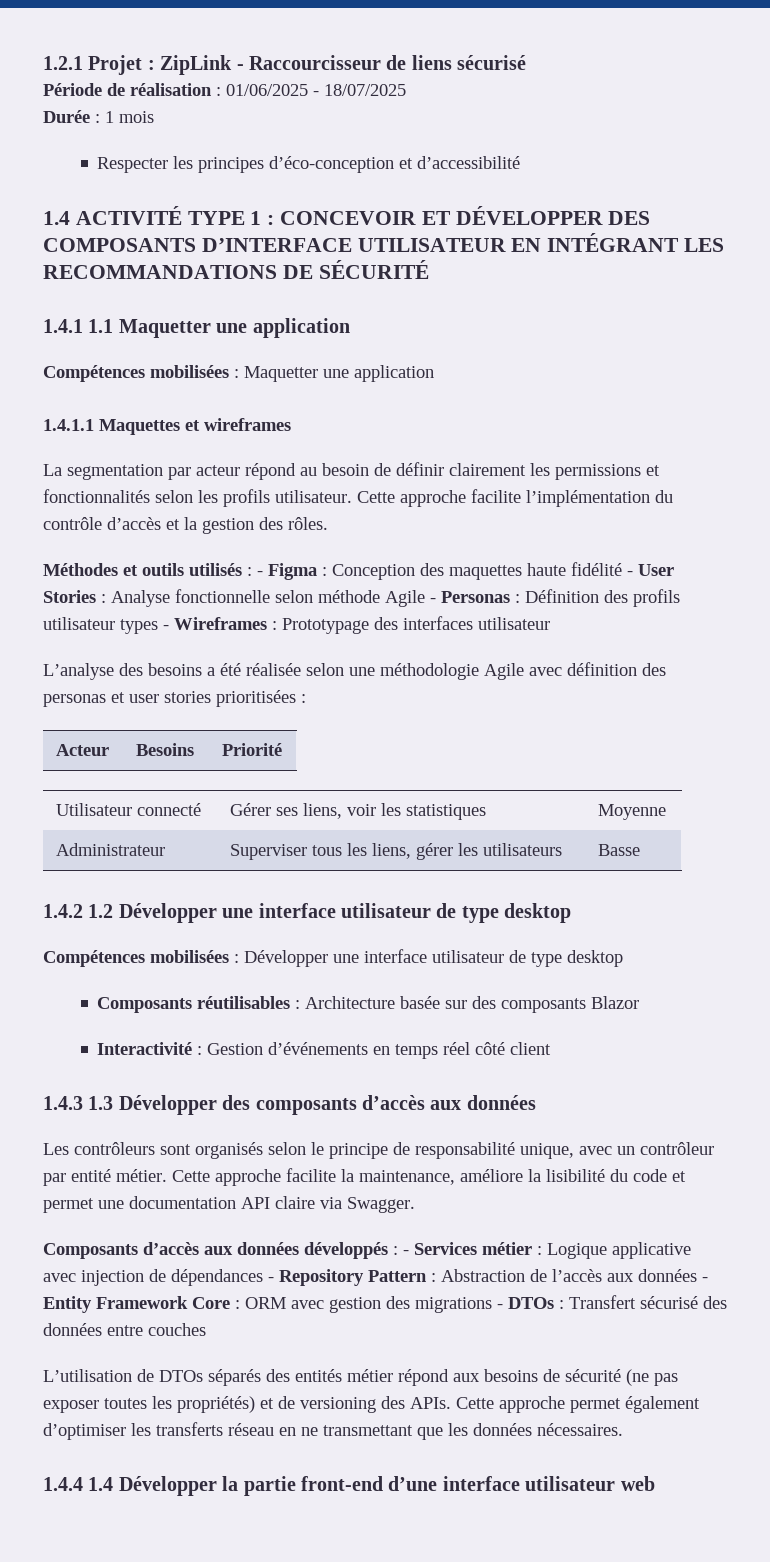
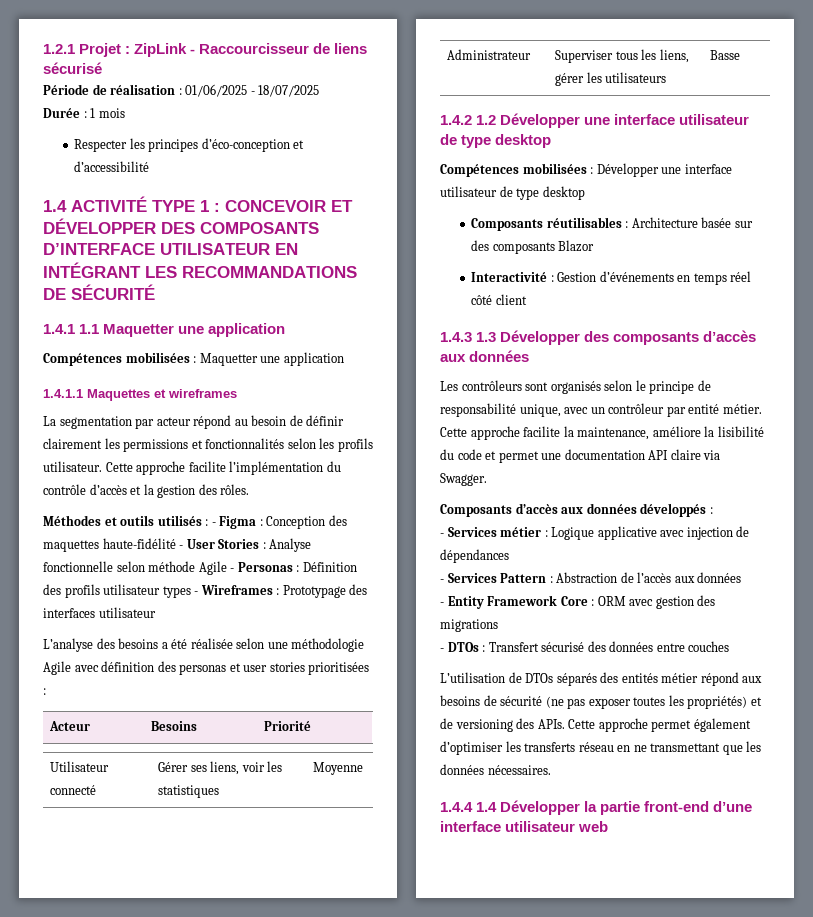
[527,562,622,576] haute fidélité -> [102,538,176,549] haute-fidélité
(398, 1250) none -> (713, 510) //
[268,1269,364,1286] - Repository -> [440,573,497,583] // - Services
(697, 1275) none -> (742, 577) //
(492, 1305) none -> (498, 625) //

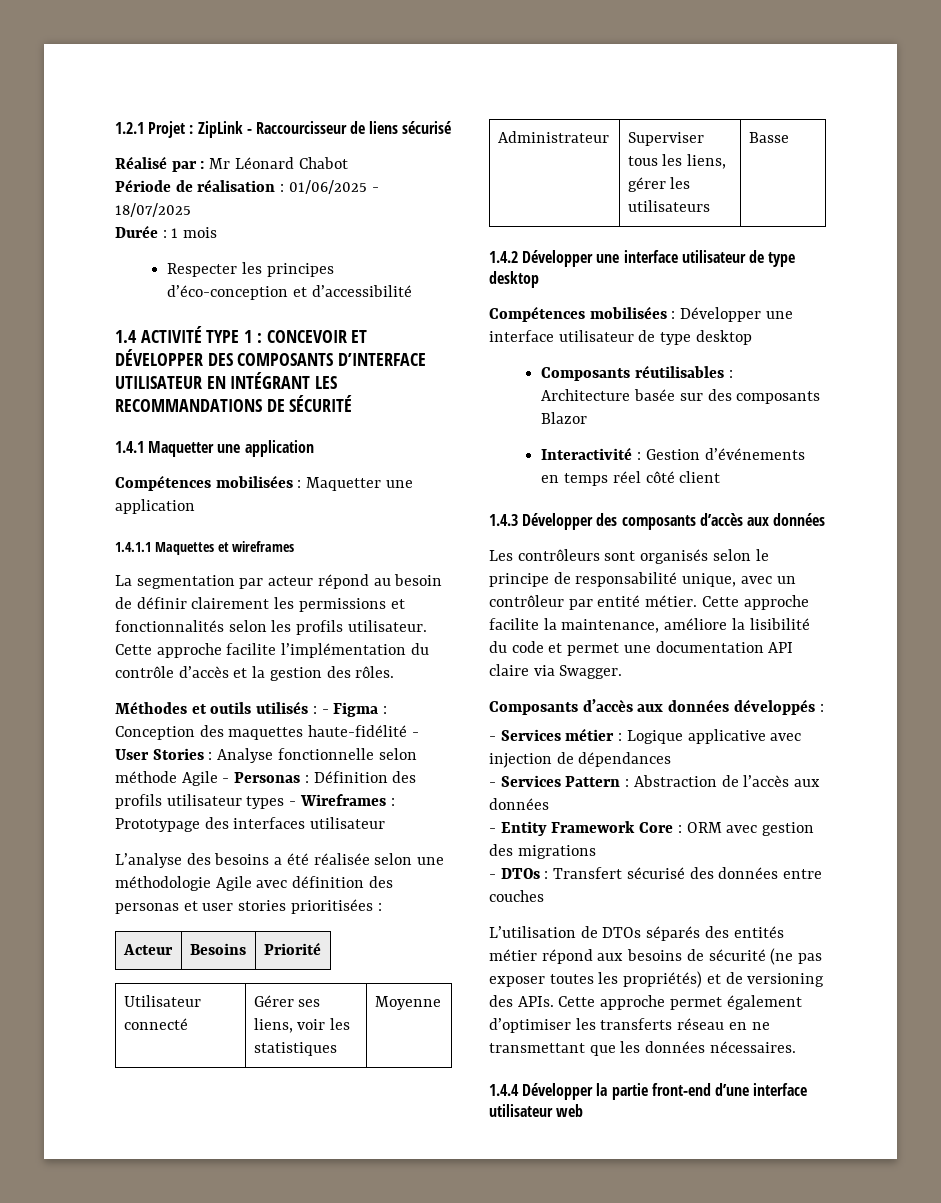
(102, 68) none -> [115,156,348,172] // Réalisé par : Mr Léonard Chabot
[79,324,100,334] 1.1 -> (144, 447) none
[476,115,497,125] 1.2 -> (518, 257) none
[476,332,497,342] 1.3 -> (518, 520) none
[476,802,498,812] 1.4 -> (519, 1090) none

